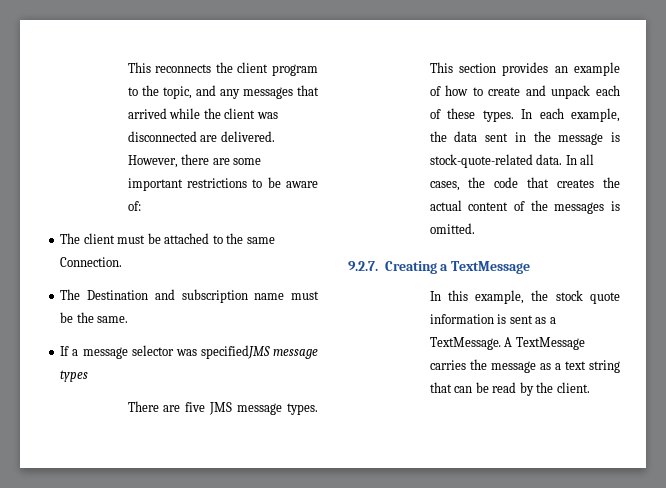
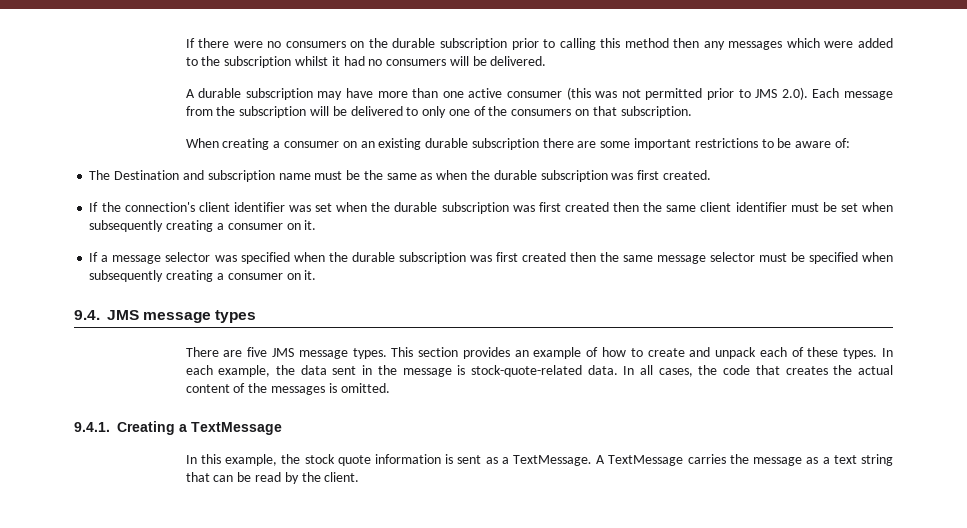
[127,62,318,76] [127,85,319,99] [127,108,278,119] [127,131,275,142] [127,155,178,168] This reconnects the client program to the topic, and any messages that arrived while the client was disconnected are delivered. However, -> [185,38,893,50] [185,56,547,68] [185,87,893,100] [185,106,692,118] [185,138,539,150] If there were no consumers on the durable subscription prior to calling this method then any messages which were added to the subscription whilst it had no consumers will be delivered. // A durable subscription may have more than one active consumer (this was not permitted prior to JMS 2.0). Each message from the subscription will be delivered to only one of the consumers on that subscription. // When creating a consumer on an existing durable subscription
[60,233,275,244] [60,257,123,267] // The client must be attached to the same Connection. -> (850, 143) none
[97,316,129,323] same. -> [386,170,711,182] [89,202,894,214] [89,220,317,232] same as when the durable subscription was first created. // If the connection's client identifier was set when the durable subscription was first created then the same client identifier must be set when subsequently creating a consumer on it.
[200,345,270,359] specifiedJMS -> [240,252,894,264] [89,270,317,282] [74,310,139,320] specified when the durable subscription was first created then the same message selector must be specified when subsequently creating a consumer on it. // 9.4. JMS
[348,261,378,271] 9.2.7. -> [74,422,110,432] 9.4.1.

